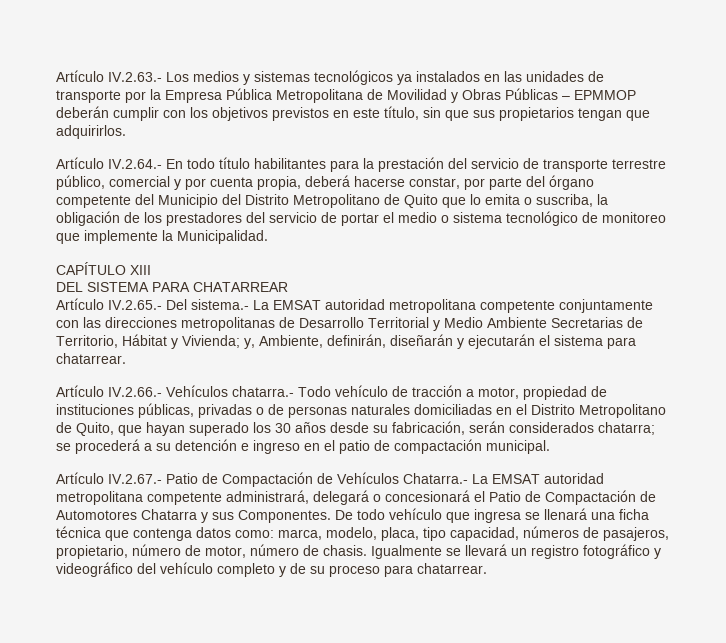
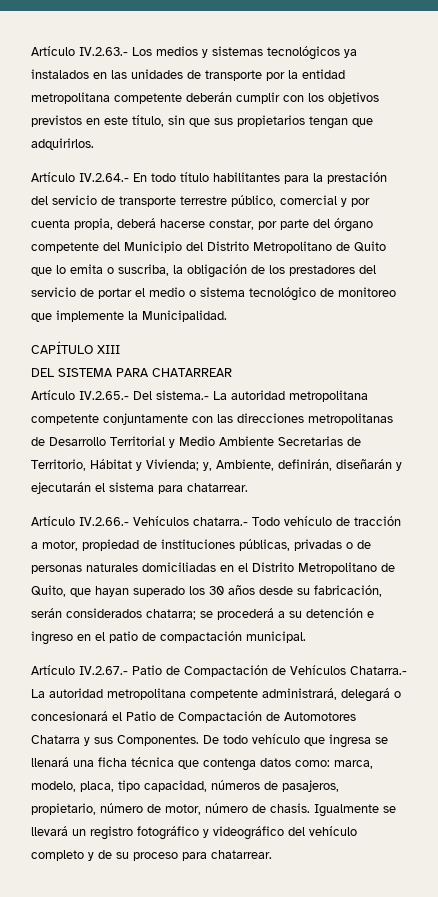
[165,88,636,103] Empresa Pública Metropolitana de Movilidad y Obras Públicas – EPMMOP -> [302,69,345,79] [31,92,182,104] entidad metropolitana competente
[273,300,321,310] EMSAT -> (227, 395) none
[492,474,540,484] EMSAT -> (45, 693) none

